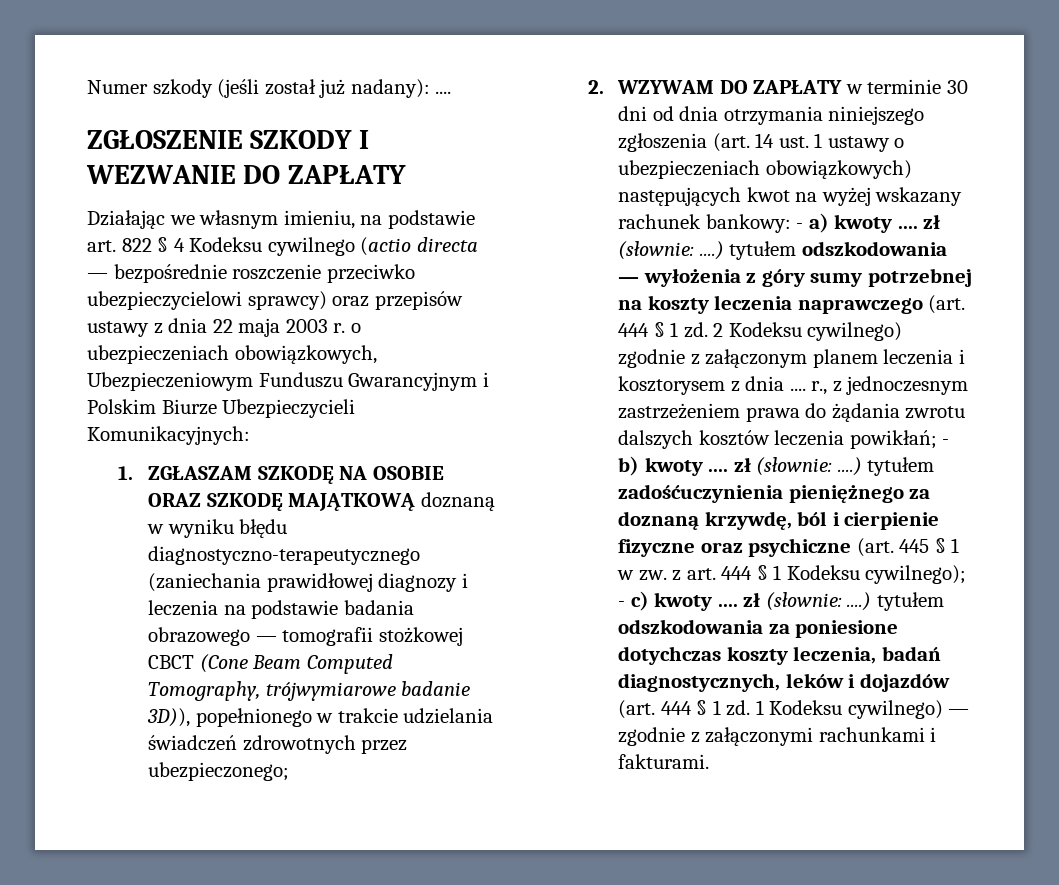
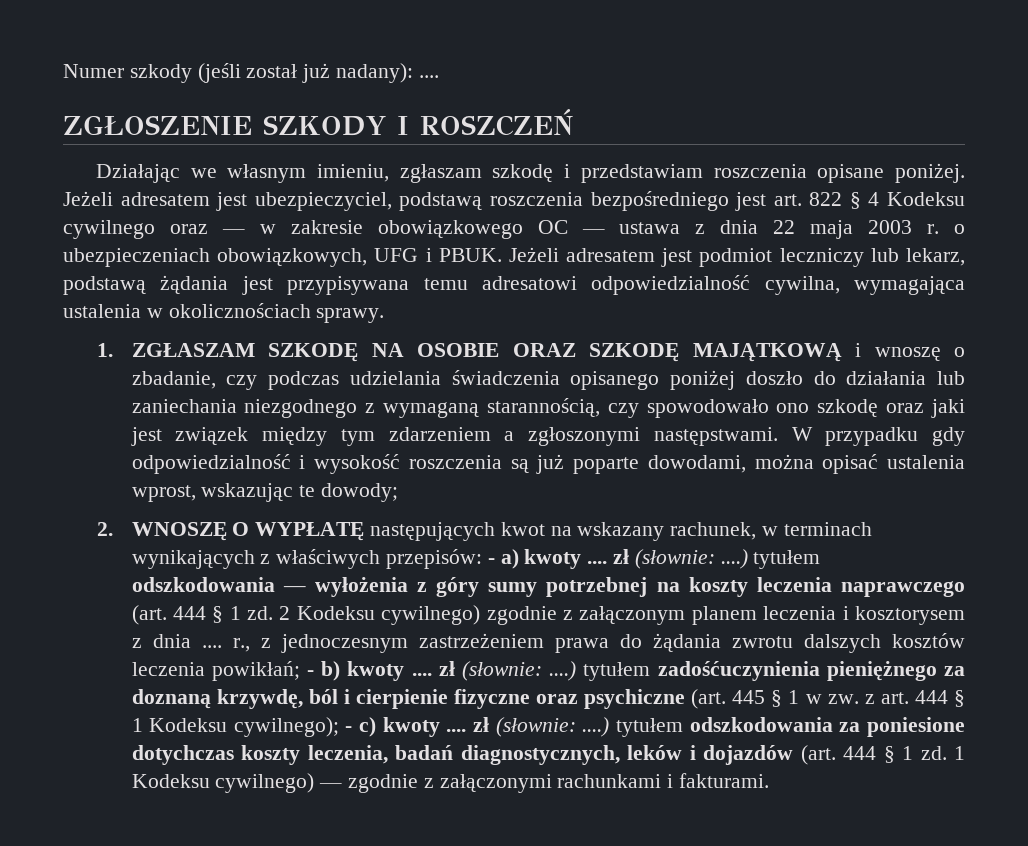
[86,165,406,184] WEZWANIE DO ZAPŁATY -> [420,109,573,136] ROSZCZEŃ
[360,210,475,229] na podstawie -> [399,163,965,183] [63,191,767,211] zgłaszam szkodę i przedstawiam roszczenia opisane poniżej. Jeżeli adresatem jest ubezpieczyciel, podstawą roszczenia bezpośredniego jest
[360,237,478,256] [87,264,415,283] [87,291,463,310] [87,321,149,337] (actio directa — bezpośrednie roszczenie przeciwko ubezpieczycielowi sprawcy) oraz przepisów ustawy -> [169,220,681,239] oraz — w zakresie obowiązkowego OC — ustawa
[87,372,489,391] [87,399,356,418] [87,426,250,445] Ubezpieczeniowym Funduszu Gwarancyjnym i Polskim Biurze Ubezpieczycieli Komunikacyjnych: -> [374,247,965,267] [63,275,965,295] [63,303,385,323] UFG i PBUK. Jeżeli adresatem jest podmiot leczniczy lub lekarz, podstawą żądania jest przypisywana temu adresatowi odpowiedzialność cywilna, wymagająca ustalenia w okolicznościach sprawy.
[420,492,495,511] [147,519,288,538] [148,546,421,565] [148,573,468,592] [148,600,414,619] [148,627,463,646] [148,654,393,674] [148,681,471,701] [147,708,494,727] [148,735,408,754] [148,762,290,781] [587,79,968,94] [618,106,925,125] [618,133,905,152] [618,160,912,179] [618,187,963,206] [618,214,791,233] doznaną w wyniku błędu diagnostyczno-terapeutycznego (zaniechania prawidłowej diagnozy i leczenia na podstawie badania obrazowego — tomografii stożkowej CBCT (Cone Beam Computed Tomography, trójwymiarowe badanie 3D)), popełnionego w trakcie udzielania świadczeń zdrowotnych przez ubezpieczonego; // 2. WZYWAM DO ZAPŁATY w terminie 30 dni od dnia otrzymania niniejszego zgłoszenia (art. 14 ust. 1 ustawy o ubezpieczeniach obowiązkowych) następujących kwot na wyżej wskazany rachunek bankowy: -> [855,343,965,361] [131,370,965,390] [131,398,965,418] [130,427,965,446] [131,454,965,474] [131,483,398,502] [97,522,872,541] [131,549,482,569] i wnoszę o zbadanie, czy podczas udzielania świadczenia opisanego poniżej doszło do działania lub zaniechania niezgodnego z wymaganą starannością, czy spowodowało ono szkodę oraz jaki jest związek między tym zdarzeniem a zgłoszonymi następstwami. W przypadku gdy odpowiedzialność i wysokość roszczenia są już poparte dowodami, można opisać ustalenia wprost, wskazując te dowody; // 2. WNOSZĘ O WYPŁATĘ następujących kwot na wskazany rachunek, w terminach wynikających z właściwych przepisów:

